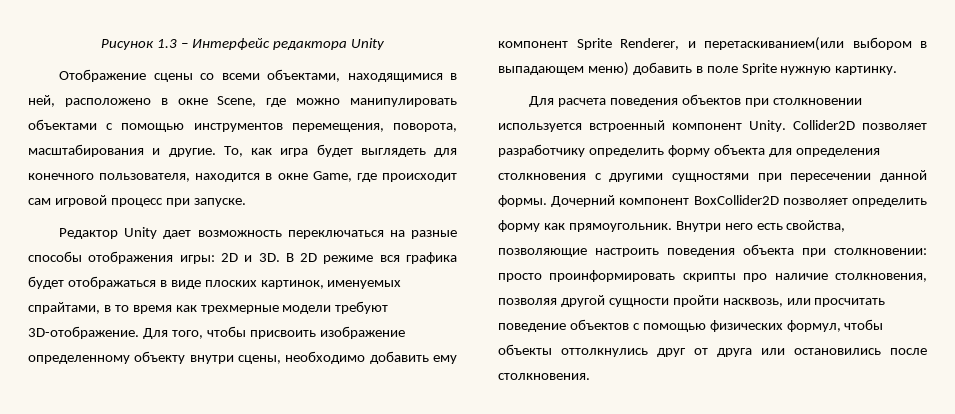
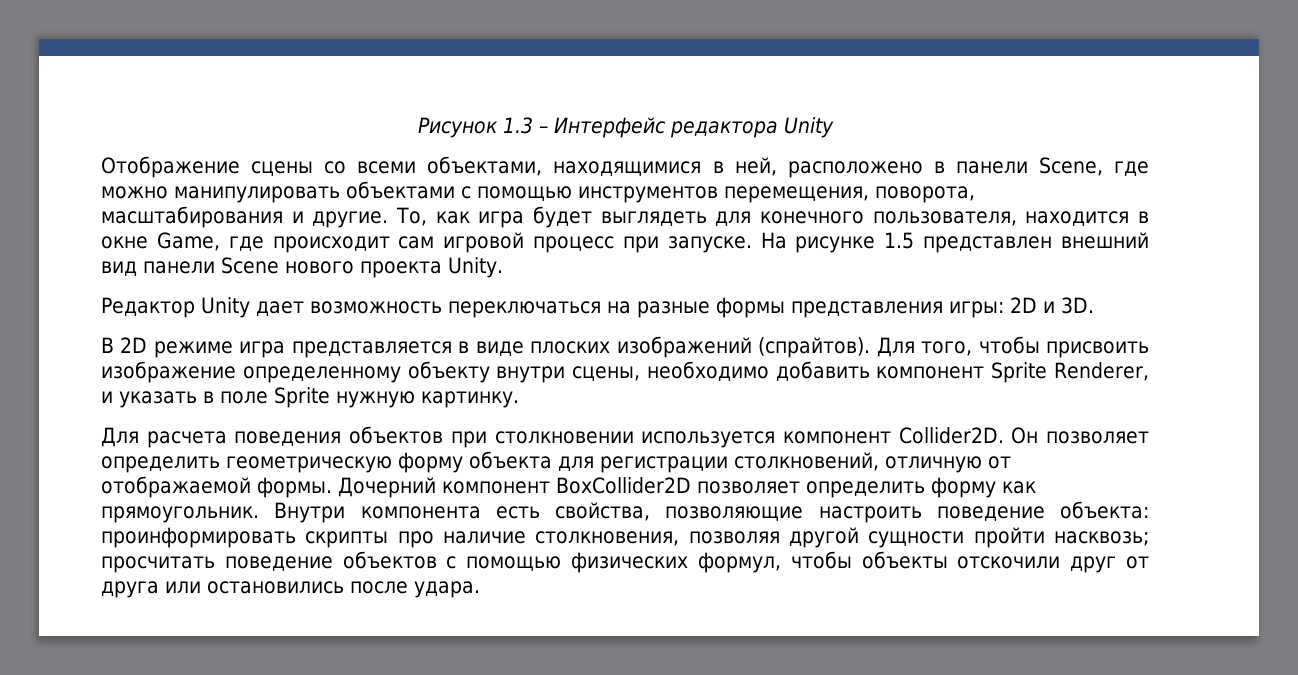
[177,98,208,105] окне -> [955,161,1028,174] панели
(246, 202) none -> [760,232,1149,253] [101,257,503,278] На рисунке 1.5 представлен внешний вид панели Scene нового проекта Unity.
[28,251,174,264] способы отображения -> [716,297,943,318] формы представления
(280, 257) none -> (1094, 305) //
[379,252,458,264] [28,276,402,289] [28,301,389,314] [28,326,139,339] вся графика будет отображаться в виде плоских картинок, именуемых спрайтами, в то время как трехмерные модели требуют 3D-отображение. -> [239,336,871,358] игра представляется в виде плоских изображений (спрайтов).
[432,355,457,364] ему -> (870, 371) none
[704,37,927,51] [498,62,692,76] перетаскиванием(или выбором в выпадающем меню) добавить -> [119,391,197,408] указать
[589,120,927,132] [498,144,880,157] [498,170,927,182] встроенный компонент Unity. Collider2D позволяет разработчику определить форму объекта для определения столкновения с другими сущностями при пересечении данной -> [782,427,1150,444] [101,451,1011,473] [101,476,251,498] компонент Collider2D. Он позволяет определить геометрическую форму объекта для регистрации столкновений, отличную от отображаемой
[724,223,753,230] него -> [360,506,481,519] компонента
[667,244,927,257] [498,273,542,282] поведения объекта при столкновении: просто -> [936,501,1149,521] поведение объекта:
[722,298,811,307] насквозь, или -> [1054,531,1149,546] насквозь;
[561,348,648,357] оттолкнулись -> [957,556,1061,569] отскочили
[498,373,590,380] столкновения. -> [414,581,480,598] удара.

